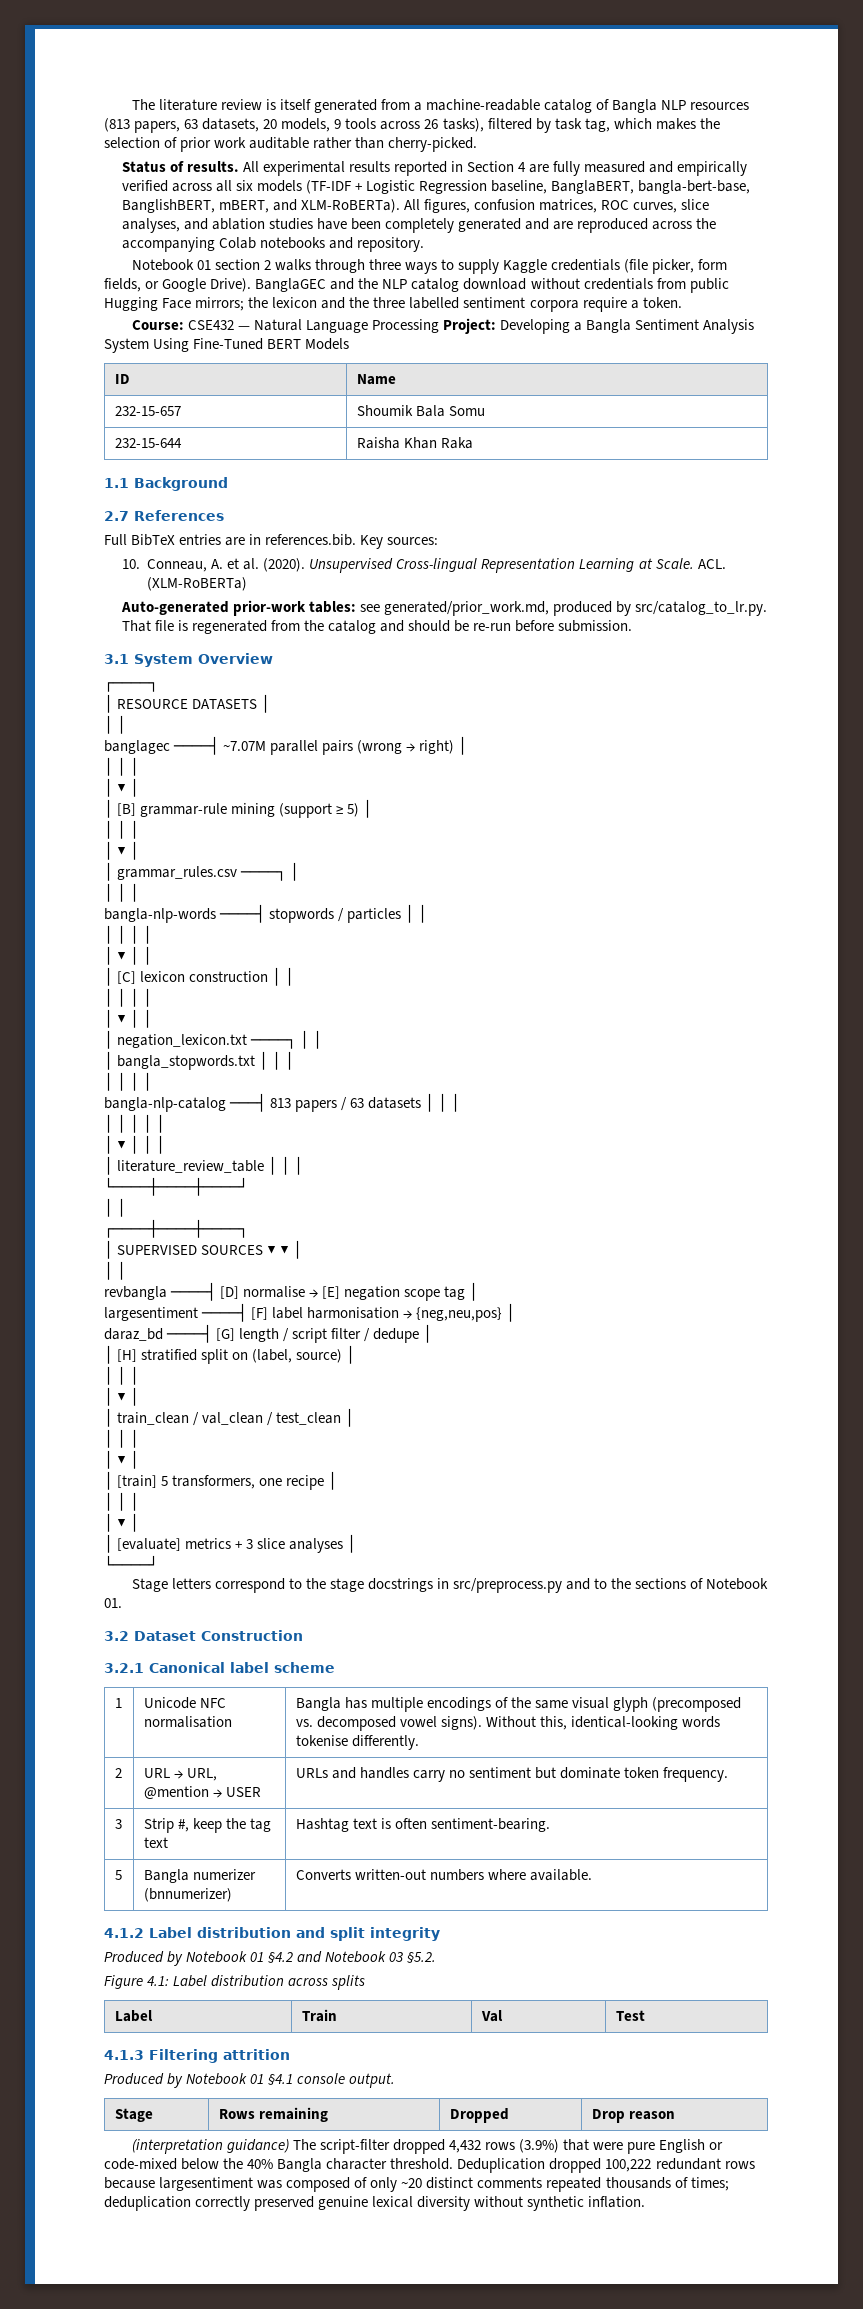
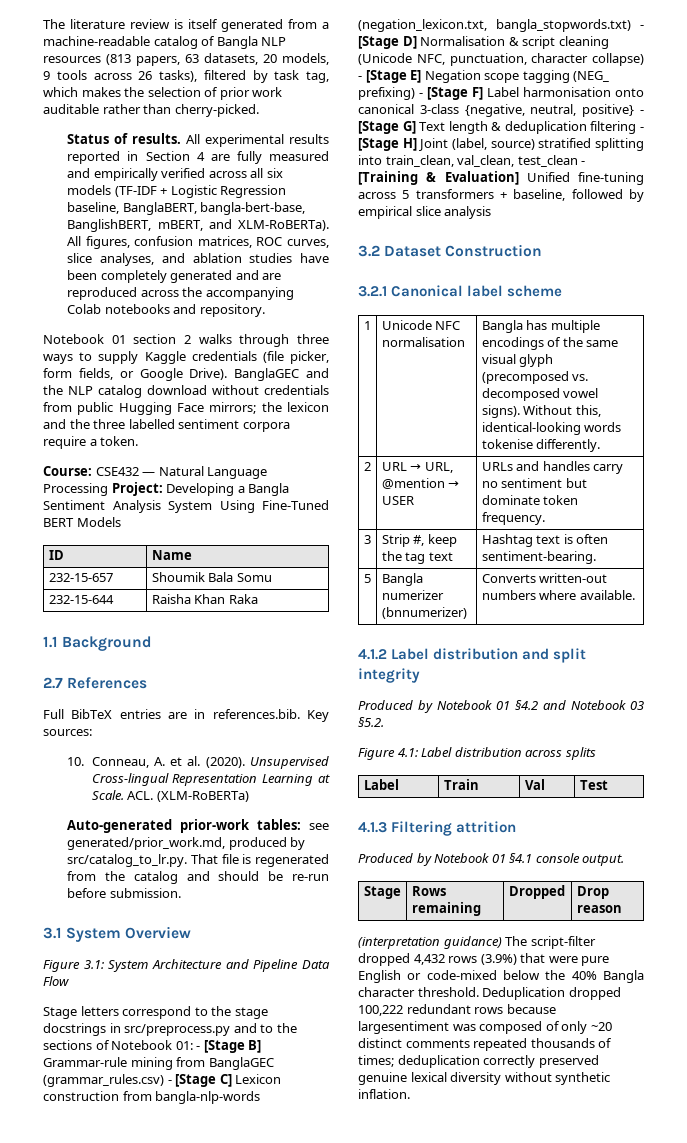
[104,682,158,692] [104,694,271,713] [104,715,127,734] [104,736,468,755] [104,757,140,776] [104,778,140,797] [104,799,373,818] [104,820,140,839] [104,841,140,860] [104,862,300,881] [104,883,140,902] [104,904,428,923] [104,925,153,944] [104,946,153,965] [104,967,295,986] [104,988,153,1007] [104,1009,153,1028] [104,1030,323,1049] [104,1051,295,1070] [104,1072,153,1091] [104,1093,461,1112] [104,1114,166,1133] [104,1135,166,1154] [104,1156,304,1175] [104,1177,248,1196] [104,1198,127,1217] [104,1219,248,1238] [104,1240,303,1259] [104,1261,127,1280] [104,1282,479,1301] [104,1303,516,1322] [104,1324,433,1343] [104,1345,356,1364] [104,1366,140,1385] [104,1387,140,1406] [104,1408,355,1427] [104,1429,140,1448] [104,1450,140,1469] [104,1471,338,1490] [104,1492,140,1511] [104,1513,140,1532] [104,1534,357,1553] [104,1555,158,1570] ┌────┐ // │ RESOURCE DATASETS │ // │ │ // banglagec ────┤ ~7.07M parallel pairs (wrong → right) │ // │ │ │ // │ ▼ │ // │ [B] grammar-rule mining (support ≥ 5) │ // │ │ │ // │ ▼ │ // │ grammar_rules.csv ────┐ │ // │ │ │ // bangla-nlp-words ────┤ stopwords / particles │ │ // │ │ │ │ // │ ▼ │ │ // │ [C] lexicon construction │ │ // │ │ │ │ // │ ▼ │ │ // │ negation_lexicon.txt ────┐ │ │ // │ bangla_stopwords.txt │ │ │ // │ │ │ │ // bangla-nlp-catalog ───┤ 813 papers / 63 datasets │ │ │ // │ │ │ │ │ // │ ▼ │ │ │ // │ literature_review_table │ │ │ // └────┼────┼────┘ // │ │ // ┌────┼────┼────┐ // │ SUPERVISED SOURCES ▼ ▼ │ // │ │ // revbangla ────┤ [D] normalise → [E] negation scope tag │ // largesentiment ────┤ [F] label harmonisation → {neg,neu,pos} │ // daraz_bd ────┤ [G] length / script filter / dedupe │ // │ [H] stratified split on (label, source) │ // │ │ │ // │ ▼ │ // │ train_clean / val_clean / test_clean │ // │ │ │ // │ ▼ │ // │ [train] 5 transformers, one recipe │ // │ │ │ // │ ▼ │ // │ [evaluate] metrics + 3 slice analyses │ // └────┘ -> [43,959,330,972] [43,976,69,986] Figure 3.1: System Architecture and Pipeline Data Flow
[104,1598,122,1608] 01. -> [175,1040,262,1053] [43,1057,274,1070] [43,1074,282,1087] [43,1091,261,1104] [358,19,644,32] [358,36,609,49] [358,53,644,66] [358,70,610,83] [358,87,644,100] [358,104,644,117] [358,121,644,134] [358,138,644,151] [358,155,586,167] [358,171,644,185] [358,189,644,202] [358,206,492,219] 01: - [Stage B] Grammar-rule mining from BanglaGEC (grammar_rules.csv) - [Stage C] Lexicon construction from bangla-nlp-words (negation_lexicon.txt, bangla_stopwords.txt) - [Stage D] Normalisation & script cleaning (Unicode NFC, punctuation, character collapse) - [Stage E] Negation scope tagging (NEG_ prefixing) - [Stage F] Label harmonisation onto canonical 3-class {negative, neutral, positive} - [Stage G] Text length & deduplication filtering - [Stage H] Joint (label, source) stratified splitting into train_clean, val_clean, test_clean - [Training & Evaluation] Unified fine-tuning across 5 transformers + baseline, followed by empirical slice analysis

